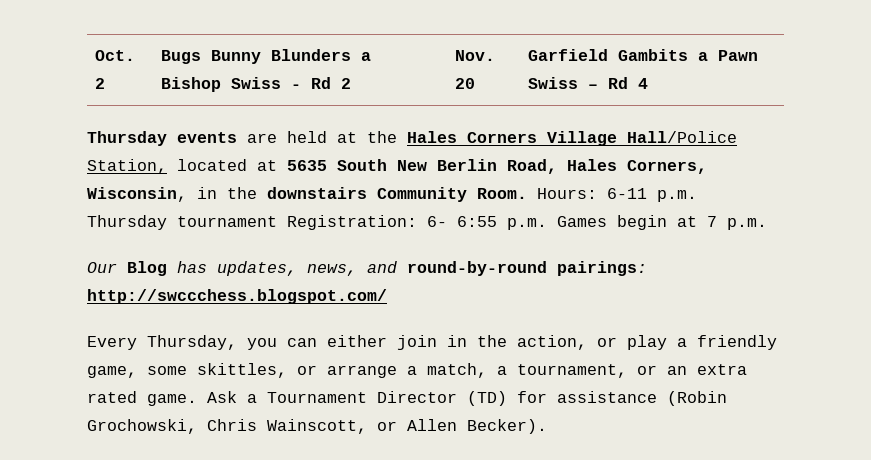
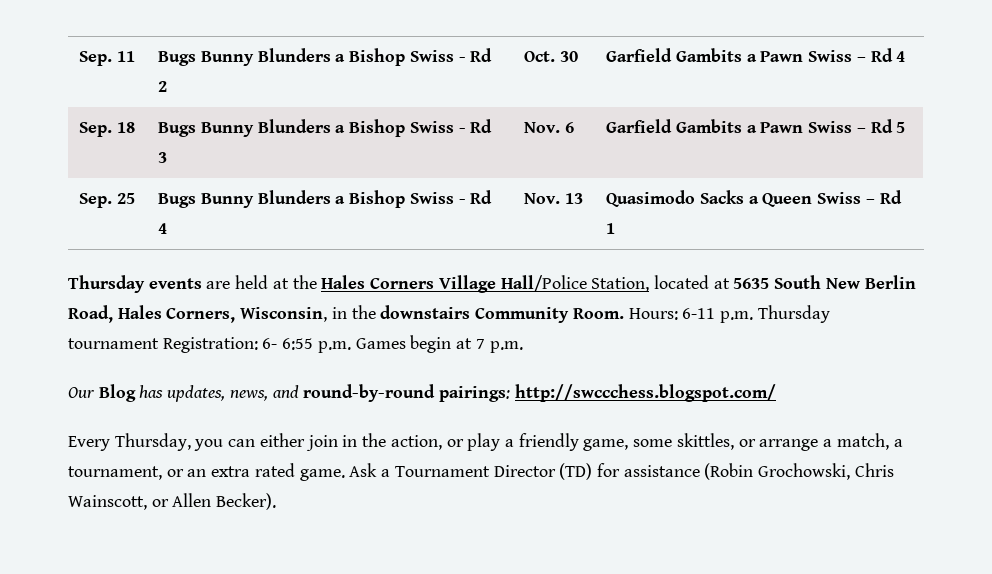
[94,50,135,61] [94,78,105,89] Oct. 2 -> [79,51,136,66] Sep. 11
[454,50,495,61] [454,78,475,89] Nov. 20 -> [524,51,579,62] Oct. 30
(648, 83) none -> [79,122,136,137] [158,119,493,137] [158,152,168,163] [524,122,575,133] [606,119,906,133] [79,193,136,208] [158,190,493,208] [158,223,168,234] [524,193,584,204] [606,190,902,207] [606,223,616,234] // Sep. 18 | Bugs Bunny Blunders a Bishop Swiss - Rd 3 | Nov. 6 | Garfield Gambits a Pawn Swiss – Rd 5 // Sep. 25 | Bugs Bunny Blunders a Bishop Swiss - Rd 4 | Nov. 13 | Quasimodo Sacks a Queen Swiss – Rd 1

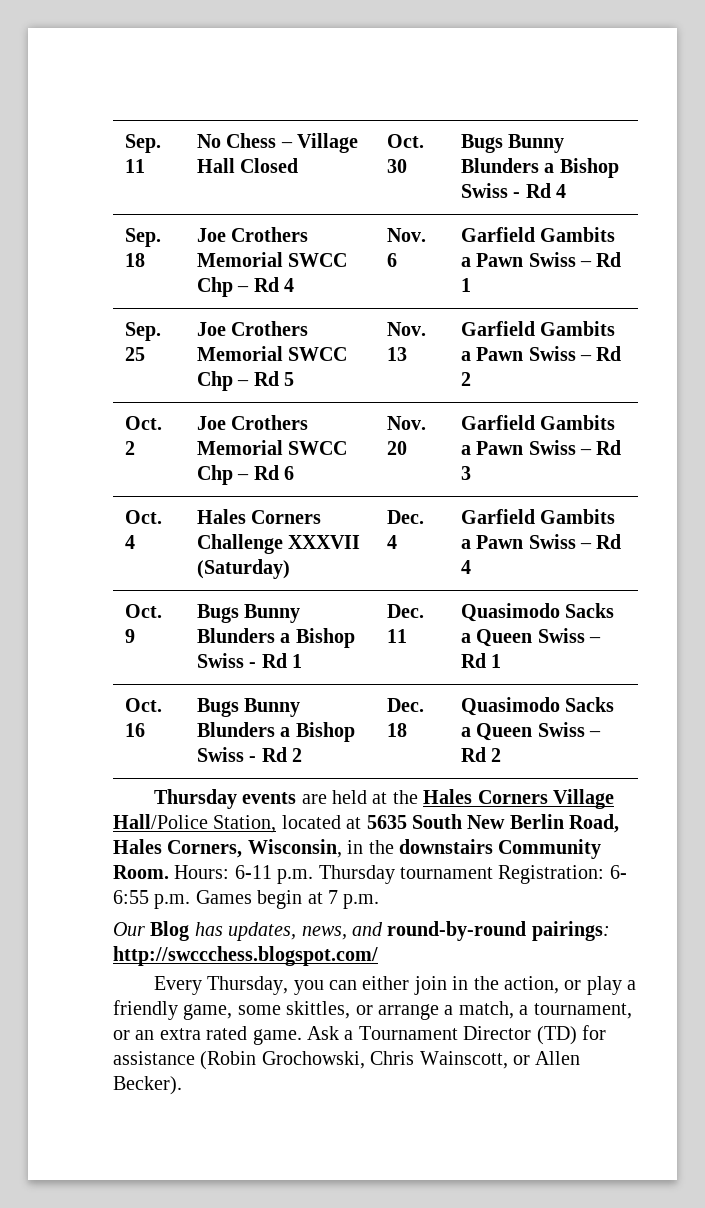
(136, 56) none -> [196,133,359,153] [196,158,299,173] [386,134,424,148] [386,159,407,173] [460,134,565,153] [460,158,619,178] [460,183,567,198] [124,228,161,247] [124,253,145,267] [196,227,309,242] [196,252,348,267] [196,277,295,297] [386,228,426,242] [386,253,397,267] [460,227,616,242] [460,252,622,267] [460,278,471,292] [124,322,161,341] [124,347,145,361] [196,321,309,336] [196,346,348,361] [196,371,295,391] [386,322,426,336] [386,347,407,361] [460,321,616,336] [460,346,622,361] [460,372,471,386] [124,416,162,430] [124,441,135,455] [196,415,309,430] [196,440,348,455] [196,465,295,485] [386,416,426,430] [386,441,407,455] [460,415,616,430] [460,440,622,455] [460,466,471,480] [124,510,162,524] [124,535,135,549] [196,509,322,524] [196,534,361,554] [196,559,290,579] [386,510,424,524] [386,535,397,549] [460,509,616,524] [460,534,622,549] [460,560,471,574] [124,604,162,618] [124,629,135,643] [196,604,301,623] [196,628,355,648] [196,653,303,668] [386,604,424,618] [386,629,407,643] [460,603,615,622] [460,628,602,647] [460,653,502,668] [124,698,162,712] [124,723,145,737] | No Chess – Village Hall Closed | Oct. 30 | Bugs Bunny Blunders a Bishop Swiss - Rd 4 // Sep. 18 | Joe Crothers Memorial SWCC Chp – Rd 4 | Nov. 6 | Garfield Gambits a Pawn Swiss – Rd 1 // Sep. 25 | Joe Crothers Memorial SWCC Chp – Rd 5 | Nov. 13 | Garfield Gambits a Pawn Swiss – Rd 2 // Oct. 2 | Joe Crothers Memorial SWCC Chp – Rd 6 | Nov. 20 | Garfield Gambits a Pawn Swiss – Rd 3 // Oct. 4 | Hales Corners Challenge XXXVII (Saturday) | Dec. 4 | Garfield Gambits a Pawn Swiss – Rd 4 // Oct. 9 | Bugs Bunny Blunders a Bishop Swiss - Rd 1 | Dec. 11 | Quasimodo Sacks a Queen Swiss – Rd 1 // Oct. 16
[524,51,579,62] [606,48,906,62] [79,122,136,137] [158,119,493,137] [158,152,168,163] [524,122,575,133] [606,119,906,133] [79,193,136,208] [158,190,493,208] [158,223,168,234] [524,193,584,204] [606,190,902,207] [606,223,616,234] Oct. 30 | Garfield Gambits a Pawn Swiss – Rd 4 // Sep. 18 | Bugs Bunny Blunders a Bishop Swiss - Rd 3 | Nov. 6 | Garfield Gambits a Pawn Swiss – Rd 5 // Sep. 25 | Bugs Bunny Blunders a Bishop Swiss - Rd 4 | Nov. 13 | Quasimodo Sacks a Queen Swiss – Rd 1 -> [386,698,424,712] [386,723,407,737] [460,697,615,716] [460,722,602,741] [460,747,502,762] Dec. 18 | Quasimodo Sacks a Queen Swiss – Rd 2

